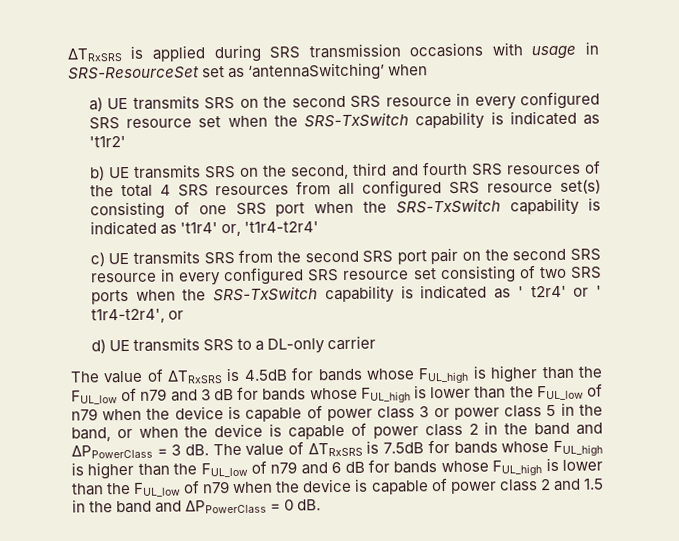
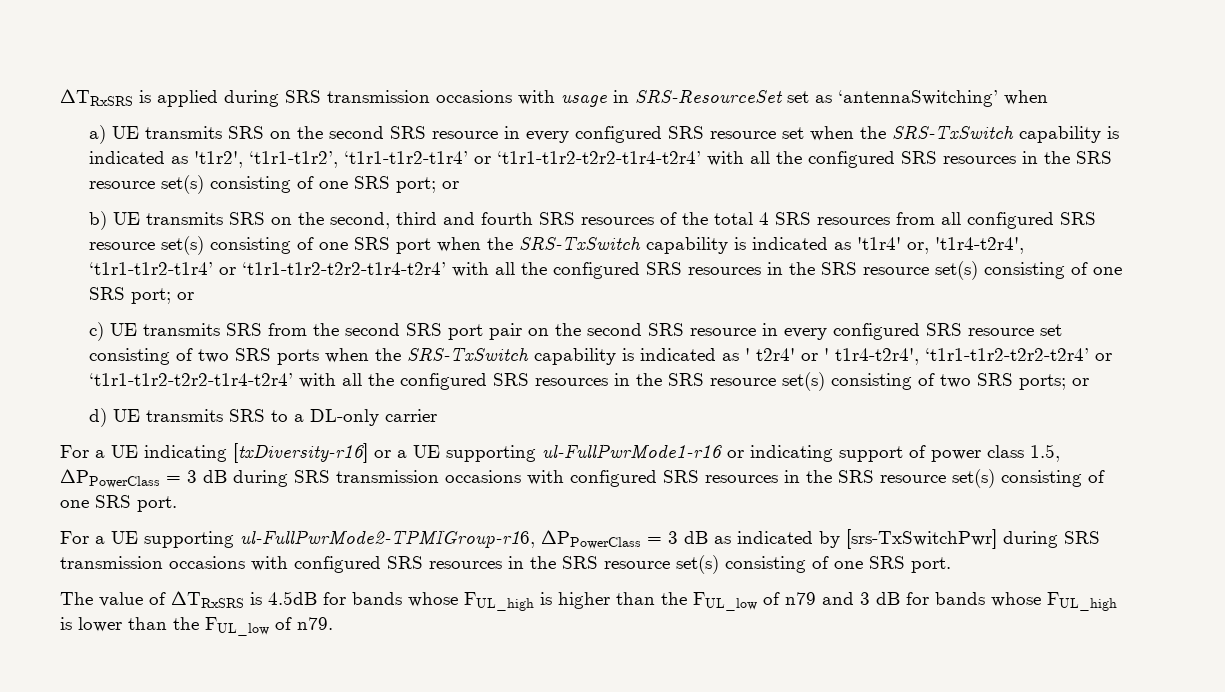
[88,136,126,148] 't1r2' -> [193,151,1112,168] [88,175,459,194] 't1r2', ‘t1r1-t1r2’, ‘t1r1-t1r2-t1r4’ or ‘t1r1-t1r2-t2r2-t1r4-t2r4’ with all the configured SRS resources in the SRS resource set(s) consisting of one SRS port; or
[243,221,319,233] 't1r4-t2r4' -> [934,237,1024,254] [88,261,1122,280] [88,287,194,304] 't1r4-t2r4', ‘t1r1-t1r2-t1r4’ or ‘t1r1-t1r2-t2r2-t1r4-t2r4’ with all the configured SRS resources in the SRS resource set(s) consisting of one SRS port; or
(165, 316) none -> [924,348,1112,361] [88,372,1066,391] ‘t1r1-t1r2-t2r2-t2r4’ or ‘t1r1-t1r2-t2r2-t1r4-t2r4’ with all the configured SRS resources in the SRS resource set(s) consisting of two SRS ports;
(377, 343) none -> [59,443,1060,463] [59,468,1105,488] [59,495,177,512] [59,529,1100,549] [59,555,951,574] // For a UE indicating [txDiversity-r16] or a UE supporting ul-FullPwrMode1-r16 or indicating support of power class 1.5, ΔPPowerClass = 3 dB during SRS transmission occasions with configured SRS resources in the SRS resource set(s) consisting of one SRS port. // For a UE supporting ul-FullPwrMode2-TPMIGroup-r16, ΔPPowerClass = 3 dB as indicated by [srs-TxSwitchPwr] during SRS transmission occasions with configured SRS resources in the SRS resource set(s) consisting of one SRS port.
[70,402,603,422] [70,421,604,442] [70,439,603,459] [70,457,603,480] [70,477,605,497] [71,499,322,514] n79 when the device is capable of power class 3 or power class 5 in the band, or when the device is capable of power class 2 in the band and ΔPPowerClass = 3 dB. The value of ∆TRxSRS is 7.5dB for bands whose FUL_high is higher than the FUL_low of n79 and 6 dB for bands whose FUL_high is lower than the FUL_low of n79 when the device is capable of power class 2 and 1.5 in the band and ΔPPowerClass = 0 dB. -> [296,617,333,630] n79.

